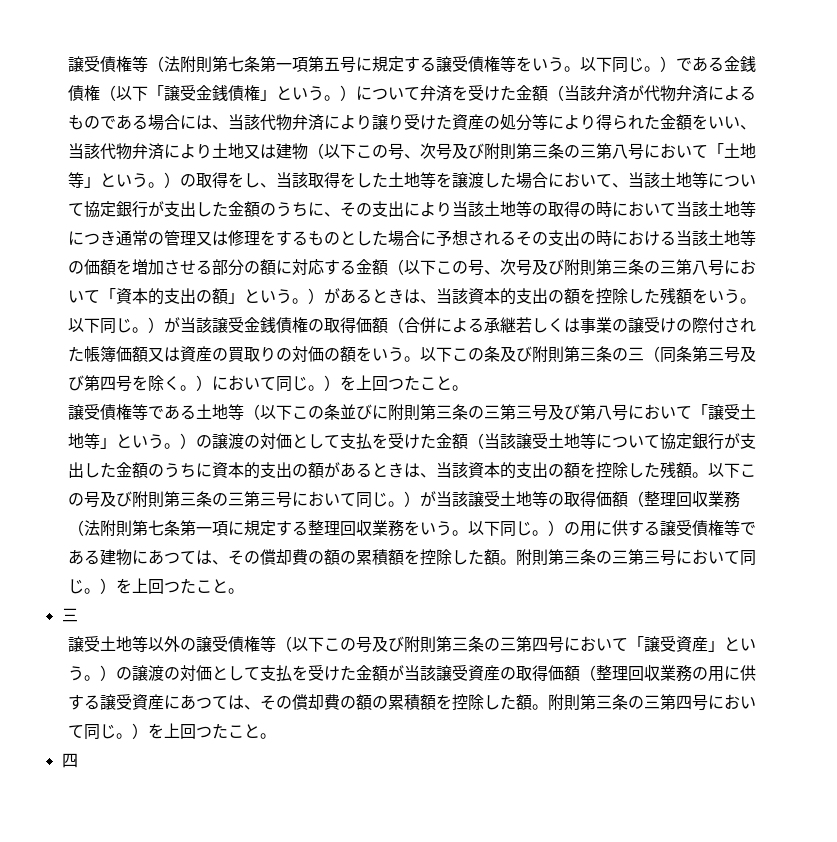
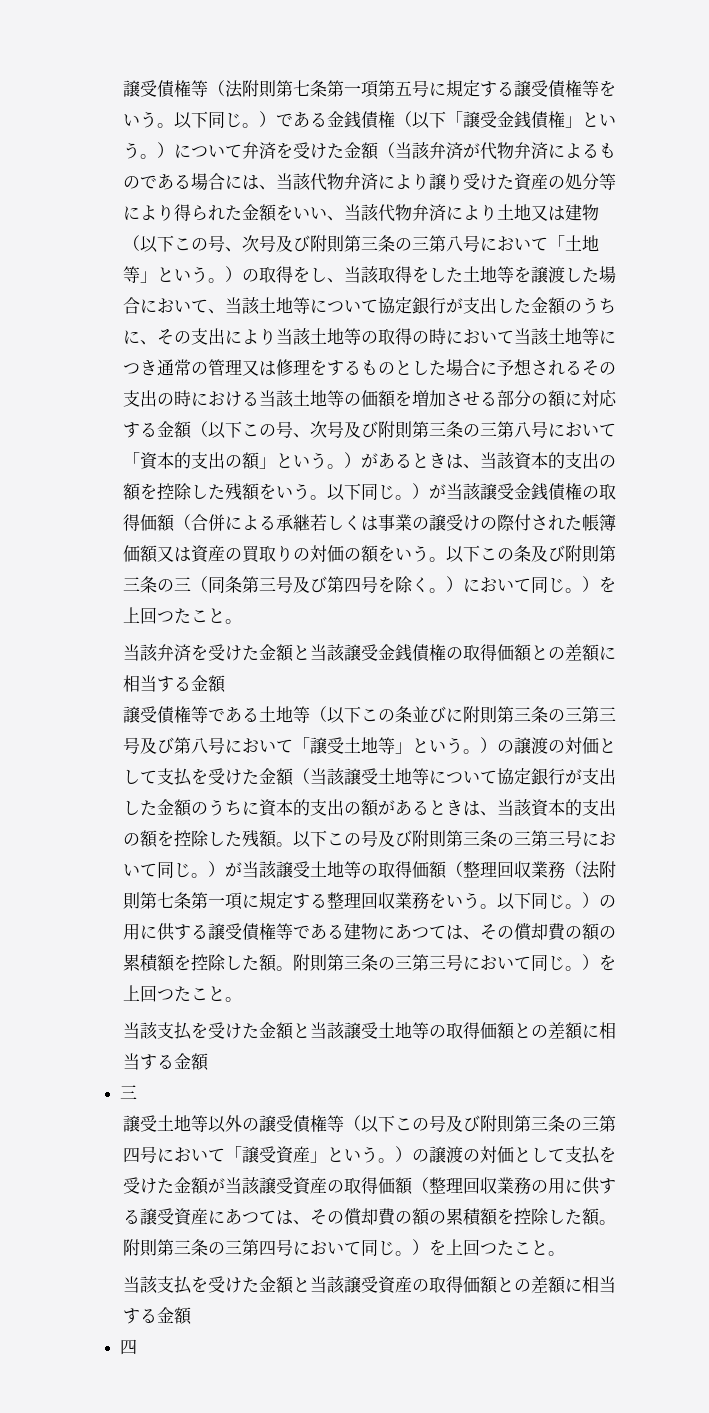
(469, 388) none -> [123,644,617,662] [123,675,227,693] // 当該弁済を受けた金額と当該譲受金銭債権の取得価額との差額に相当する金額
(245, 591) none -> [123,1022,617,1040] [123,1053,210,1071] // 当該支払を受けた金額と当該譲受土地等の取得価額との差額に相当する金額
(277, 736) none -> [123,1276,617,1294] [123,1307,193,1325] // 当該支払を受けた金額と当該譲受資産の取得価額との差額に相当する金額

